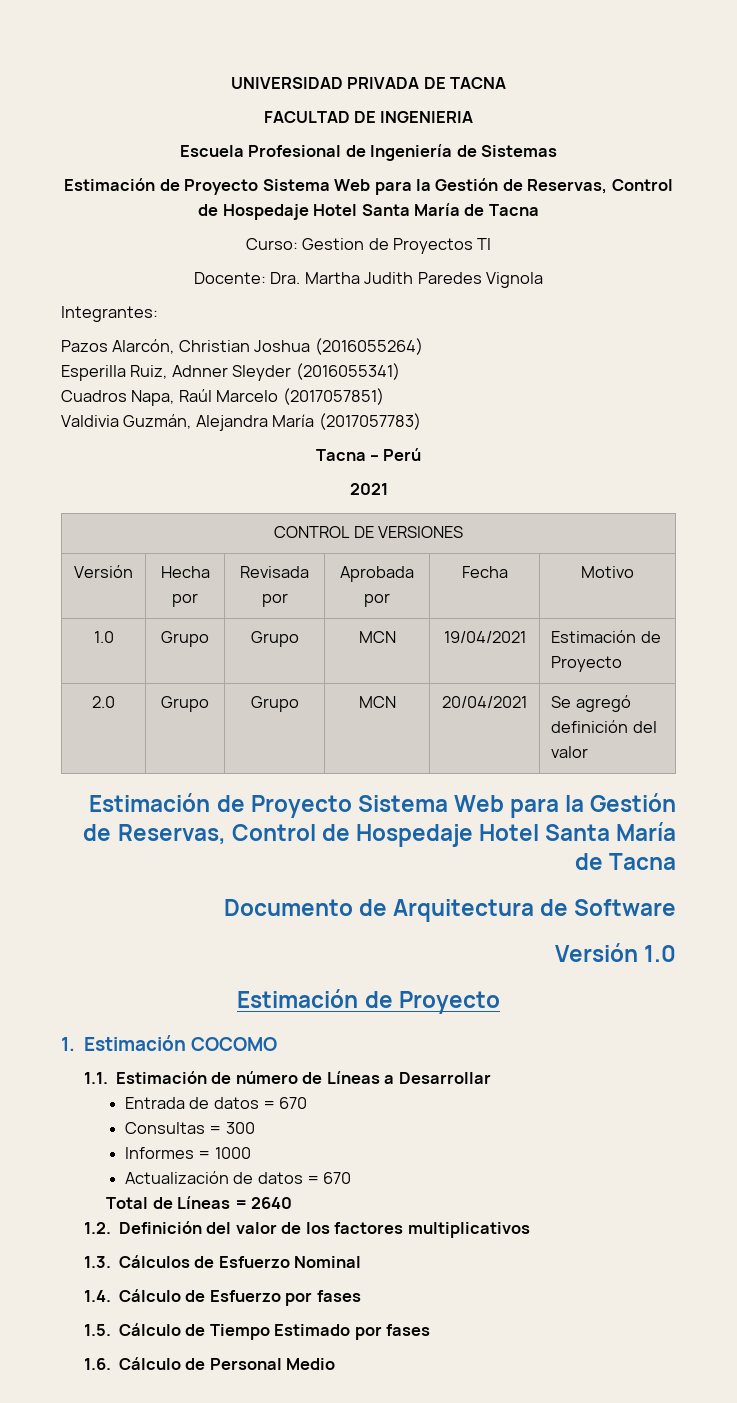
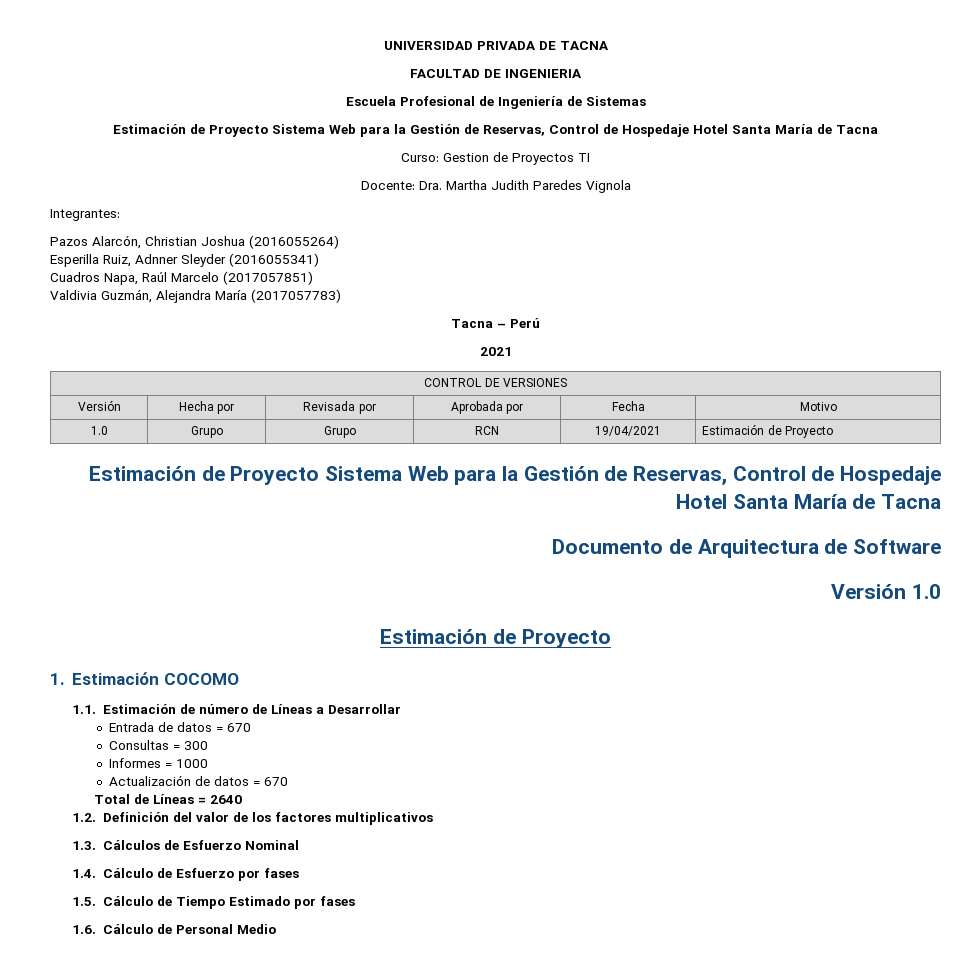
[358,631,396,643] MCN -> [475,426,499,435] RCN
[92,696,115,708] [161,696,209,712] [250,696,299,712] [358,696,396,708] [442,696,527,708] [551,695,631,712] [551,720,657,733] [551,746,589,758] // 2.0 | Grupo | Grupo | MCN | 20/04/2021 | Se agregó definición del valor -> (833, 432) none

